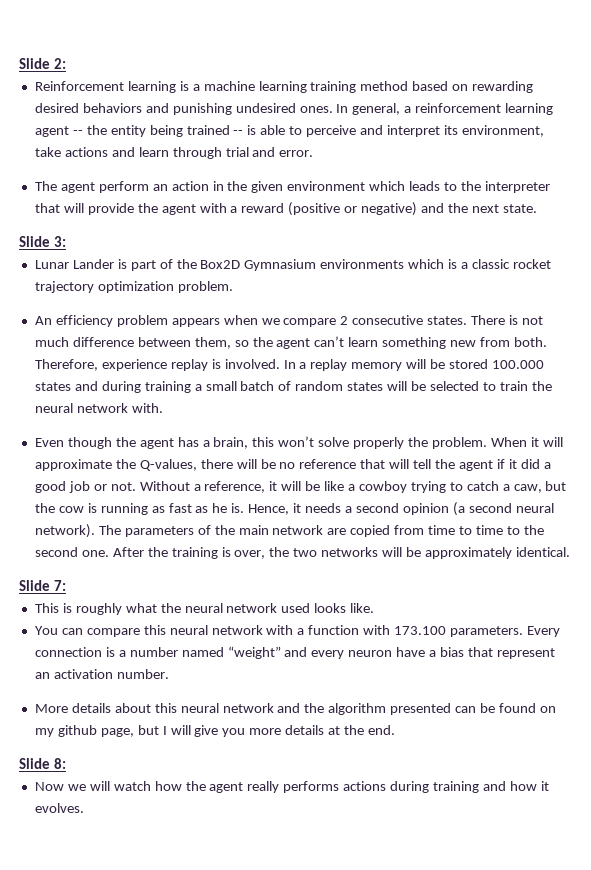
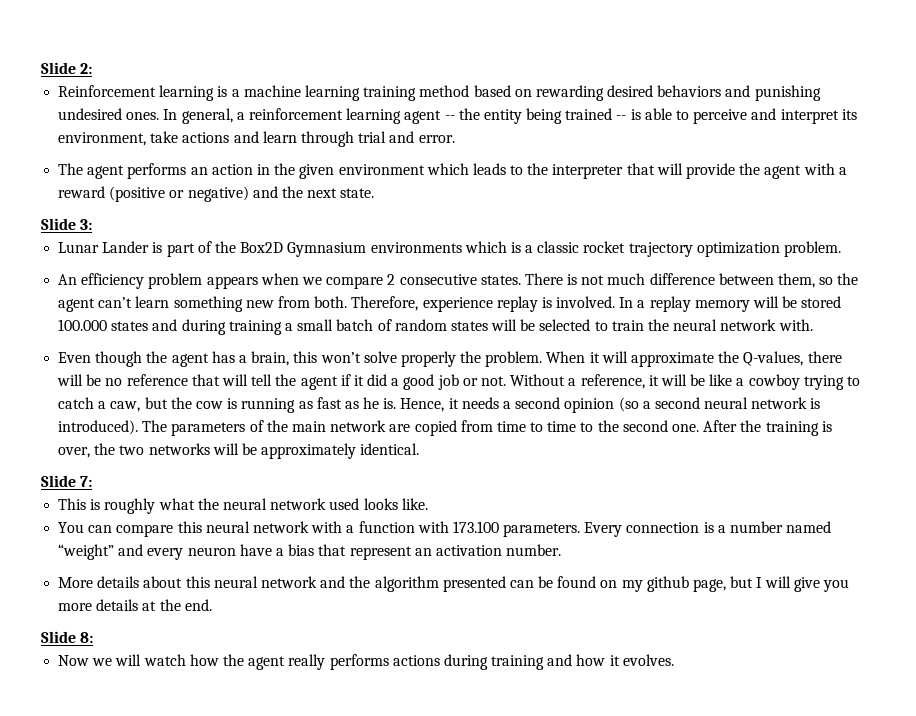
[98,181,149,193] perform -> [127,163,187,179] performs
[452,502,554,516] [34,524,95,538] (a second neural network). -> [618,397,821,412] [58,420,139,435] (so a second neural network is introduced).

